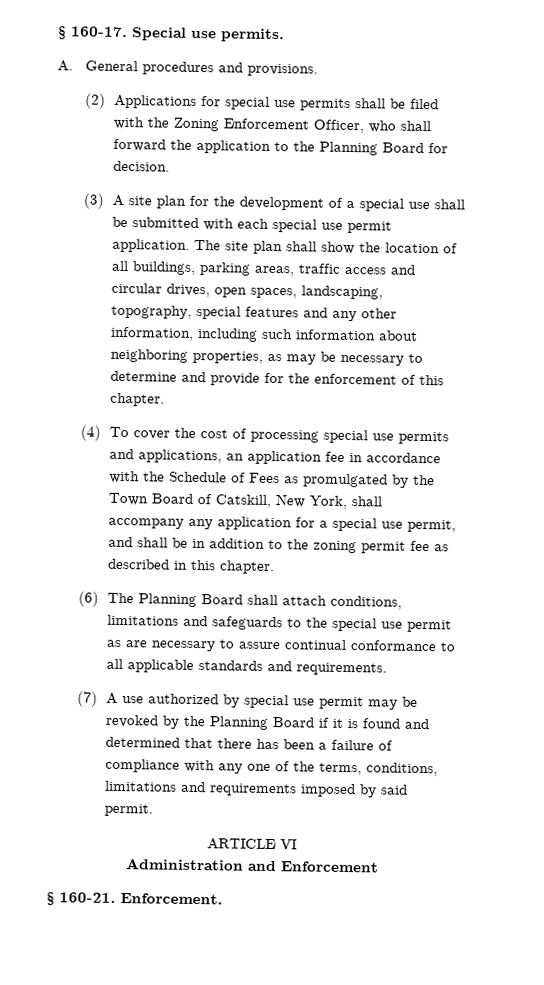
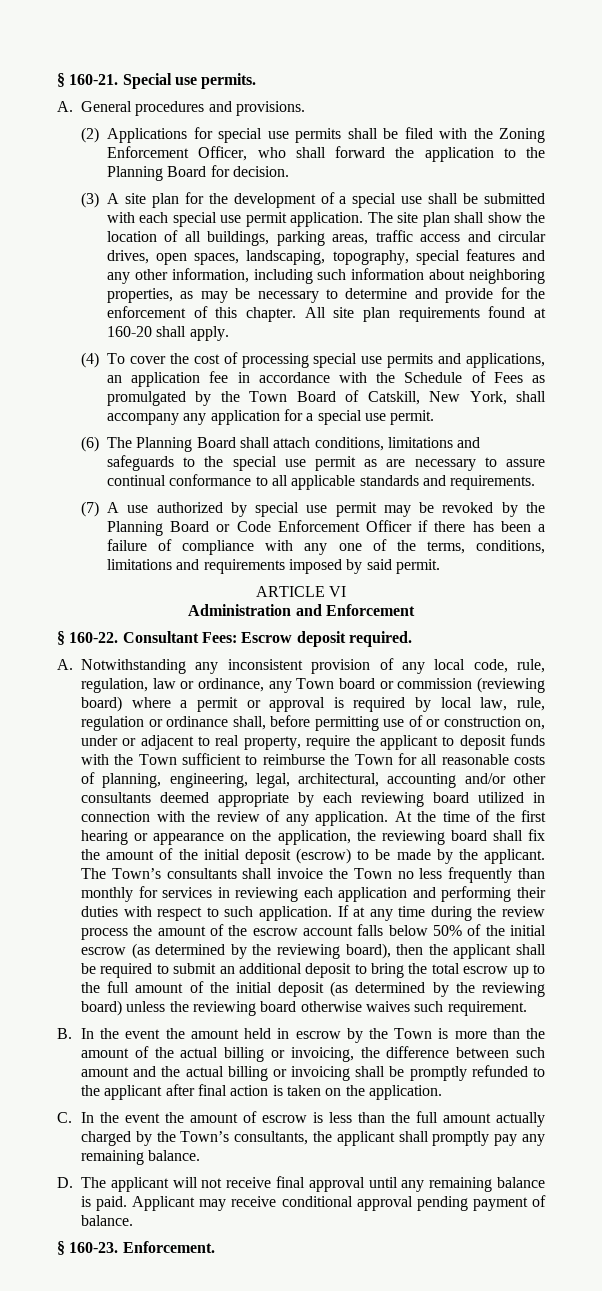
[57,26,128,40] § 160-17. -> [57,73,119,87] § 160-21.
(165, 399) none -> [304,306,546,322] [107,326,229,341] All site plan requirements found at 160-20 shall apply.
[406,519,456,533] [107,536,449,554] [106,558,275,575] permit, and shall be in addition to the zoning permit fee as described in this chapter. -> [390,410,435,425] permit.
[317,717,430,730] [104,736,213,749] if it is found and determined that -> [216,520,429,532] or Code Enforcement Officer if
[59,892,116,903] 160-21. -> [69,631,412,647] [57,658,546,674] [81,677,545,693] [81,696,545,712] [81,715,545,731] [81,734,545,750] [81,753,545,765] [81,772,546,788] [81,792,546,807] [81,810,547,826] [81,829,545,845] [81,848,545,864] [81,867,545,883] [81,886,546,902] [81,905,546,921] [81,924,547,940] [81,943,546,959] [81,963,546,978] [81,981,545,997] [81,1000,527,1016] [57,1028,546,1043] [81,1046,545,1062] [81,1065,545,1081] [81,1084,442,1100] [57,1111,545,1127] [81,1131,545,1146] [81,1150,201,1165] [57,1176,545,1192] [81,1195,546,1211] [81,1215,134,1226] [57,1241,119,1255] 160-22. Consultant Fees: Escrow deposit required. // A. Notwithstanding any inconsistent provision of any local code, rule, regulation, law or ordinance, any Town board or commission (reviewing board) where a permit or approval is required by local law, rule, regulation or ordinance shall, before permitting use of or construction on, under or adjacent to real property, require the applicant to deposit funds with the Town sufficient to reimburse the Town for all reasonable costs of planning, engineering, legal, architectural, accounting and/or other consultants deemed appropriate by each reviewing board utilized in connection with the review of any application. At the time of the first hearing or appearance on the application, the reviewing board shall fix the amount of the initial deposit (escrow) to be made by the applicant. The Town’s consultants shall invoice the Town no less frequently than monthly for services in reviewing each application and performing their duties with respect to such application. If at any time during the review process the amount of the escrow account falls below 50% of the initial escrow (as determined by the reviewing board), then the applicant shall be required to submit an additional deposit to bring the total escrow up to the full amount of the initial deposit (as determined by the reviewing board) unless the reviewing board otherwise waives such requirement. // B. In the event the amount held in escrow by the Town is more than the amount of the actual billing or invoicing, the difference between such amount and the actual billing or invoicing shall be promptly refunded to the applicant after final action is taken on the application. // C. In the event the amount of escrow is less than the full amount actually charged by the Town’s consultants, the applicant shall promptly pay any remaining balance. // D. The applicant will not receive final approval until any remaining balance is paid. Applicant may receive conditional approval pending payment of balance. // § 160-23.

